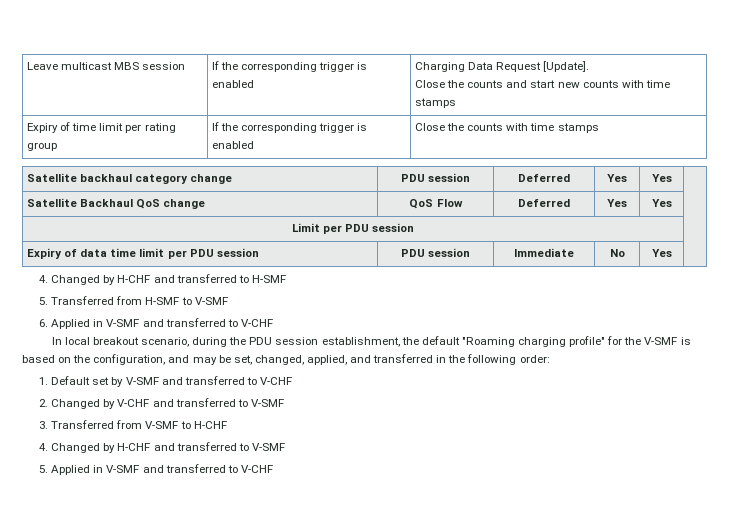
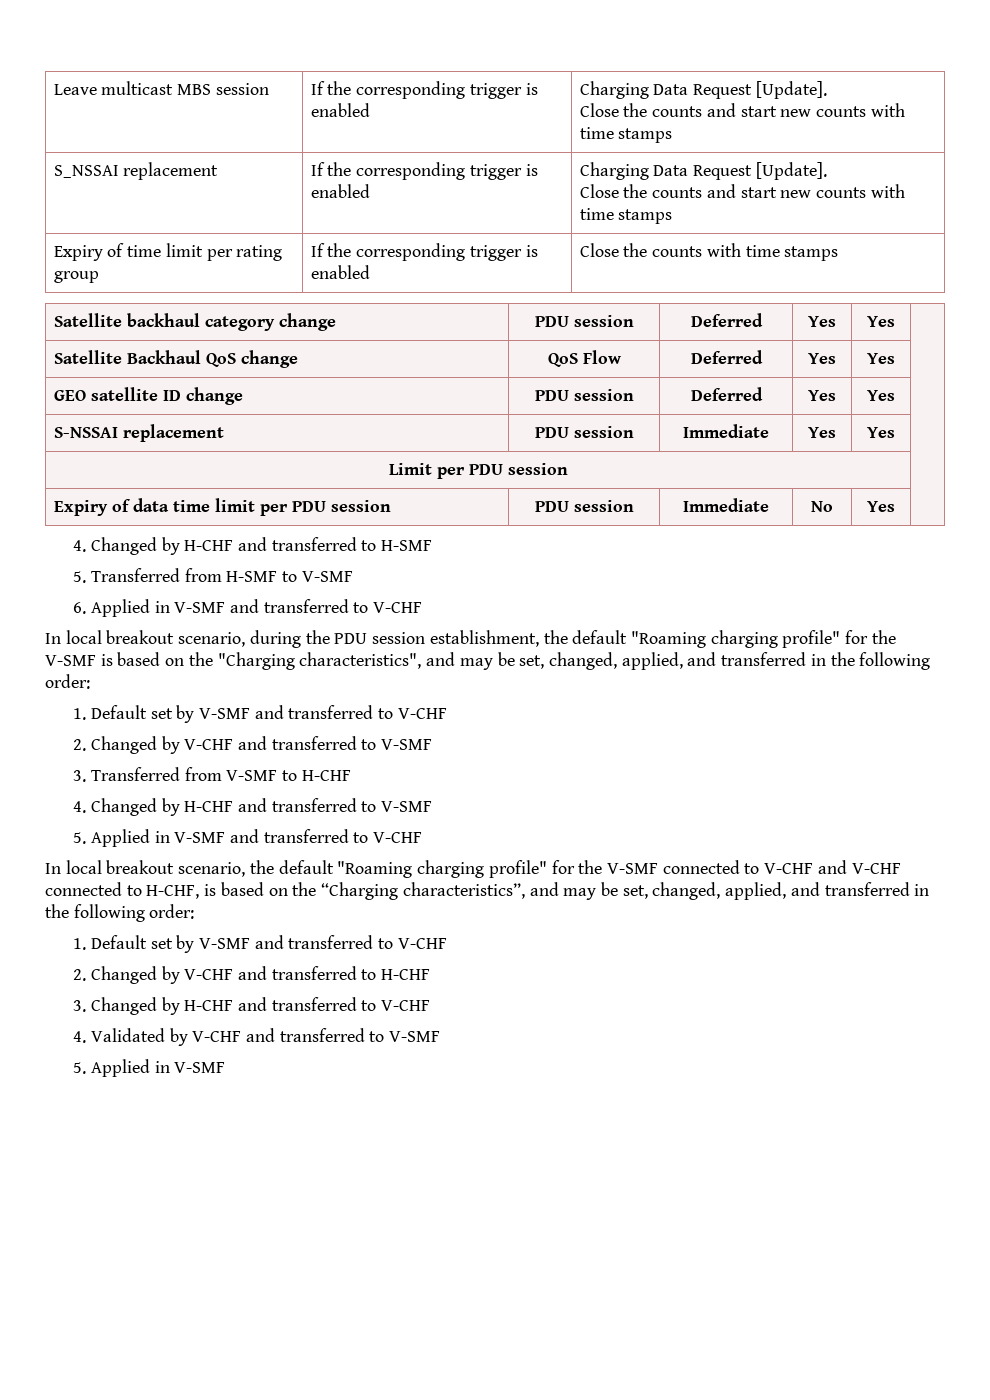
(456, 103) none -> [53,162,219,180] [310,162,538,180] [310,184,370,198] [579,162,827,180] [579,184,905,198] [579,208,673,224] // S_NSSAI replacement | If the corresponding trigger is enabled | Charging Data Request [Update]. // Close the counts and start new counts with time stamps
(672, 203) none -> [53,387,243,405] [534,389,634,401] [690,387,763,401] [808,390,836,401] [867,390,895,401] [53,424,224,442] [534,426,634,438] [683,424,769,438] [808,427,836,438] [867,427,895,438] // GEO satellite ID change | PDU session | Deferred | Yes | Yes | // S-NSSAI replacement | PDU session | Immediate | Yes | Yes |
[93,354,166,365] configuration, -> [217,652,422,670] "Charging characteristics",
(273, 469) none -> [45,860,901,878] [45,882,930,900] [45,904,195,922] [73,935,447,953] [73,966,431,984] [73,997,431,1015] [73,1028,441,1046] [73,1059,226,1077] // In local breakout scenario, the default "Roaming charging profile" for the V-SMF connected to V-CHF and V-CHF connected to H-CHF, is based on the “Charging characteristics”, and may be set, changed, applied, and transferred in the following order: // 1. Default set by V-SMF and transferred to V-CHF // 2. Changed by V-CHF and transferred to H-CHF // 3. Changed by H-CHF and transferred to V-CHF // 4. Validated by V-CHF and transferred to V-SMF // 5. Applied in V-SMF

